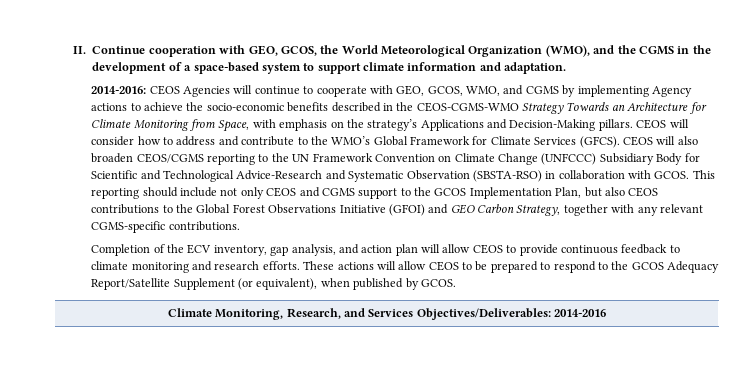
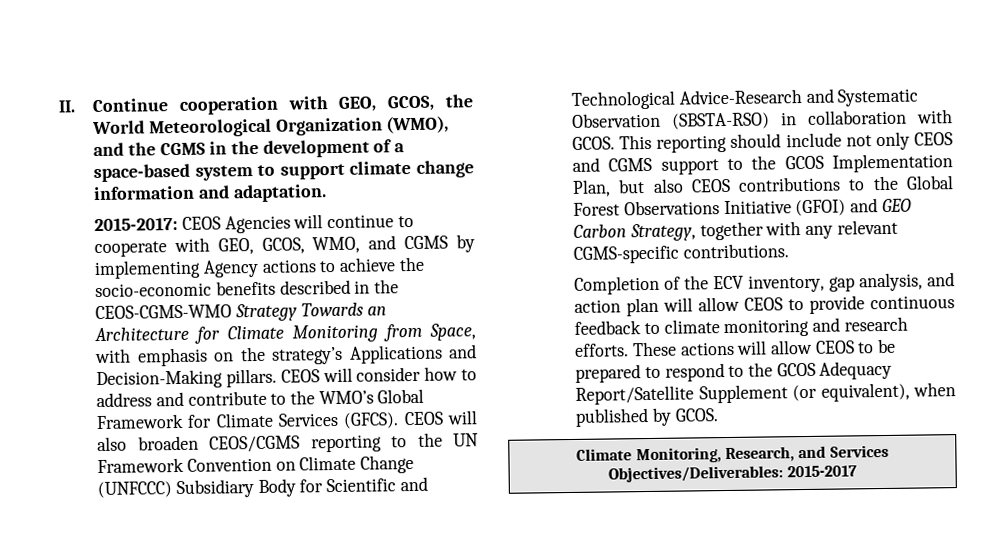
(405, 66) none -> [416,160,475,178] change
[91,86,147,94] 2014-2016: -> [94,216,179,232] 2015-2017:
[554,309,607,317] 2014-2016 -> [786,465,857,478] 2015-2017

